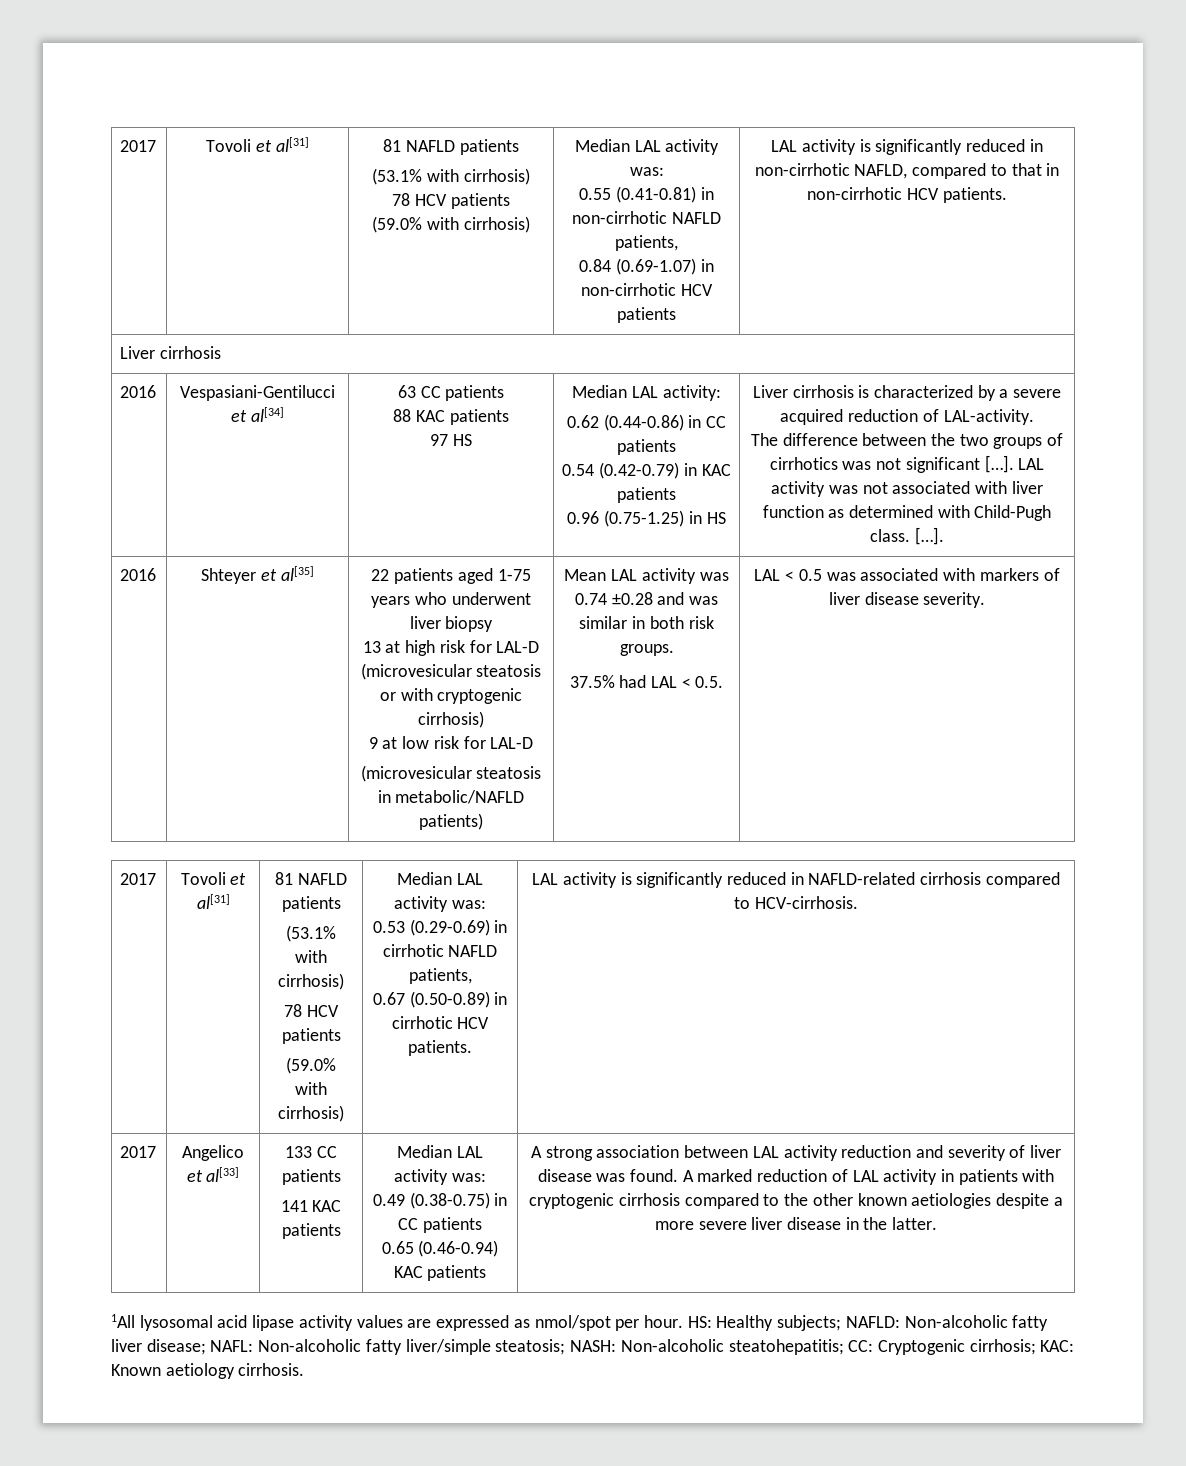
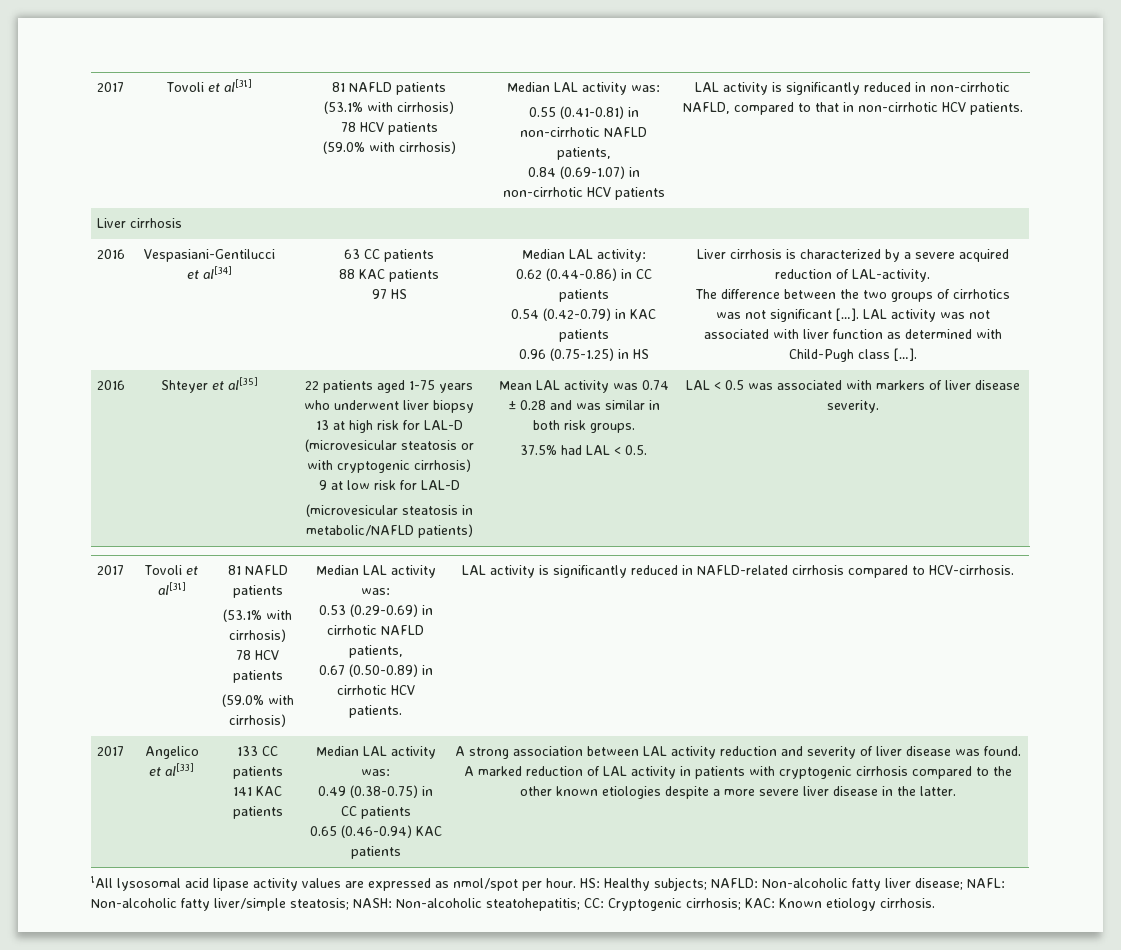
[870,529,911,542] class. -> [857,349,890,359] class
[611,592,653,605] ±0.28 -> [507,400,546,410] ± 0.28
[911,1193,992,1209] aetiologies -> [602,786,661,799] etiologies
[165,1363,235,1379] aetiology -> [826,898,876,911] etiology

